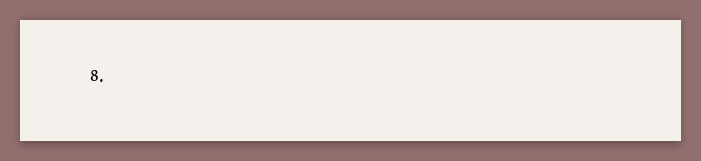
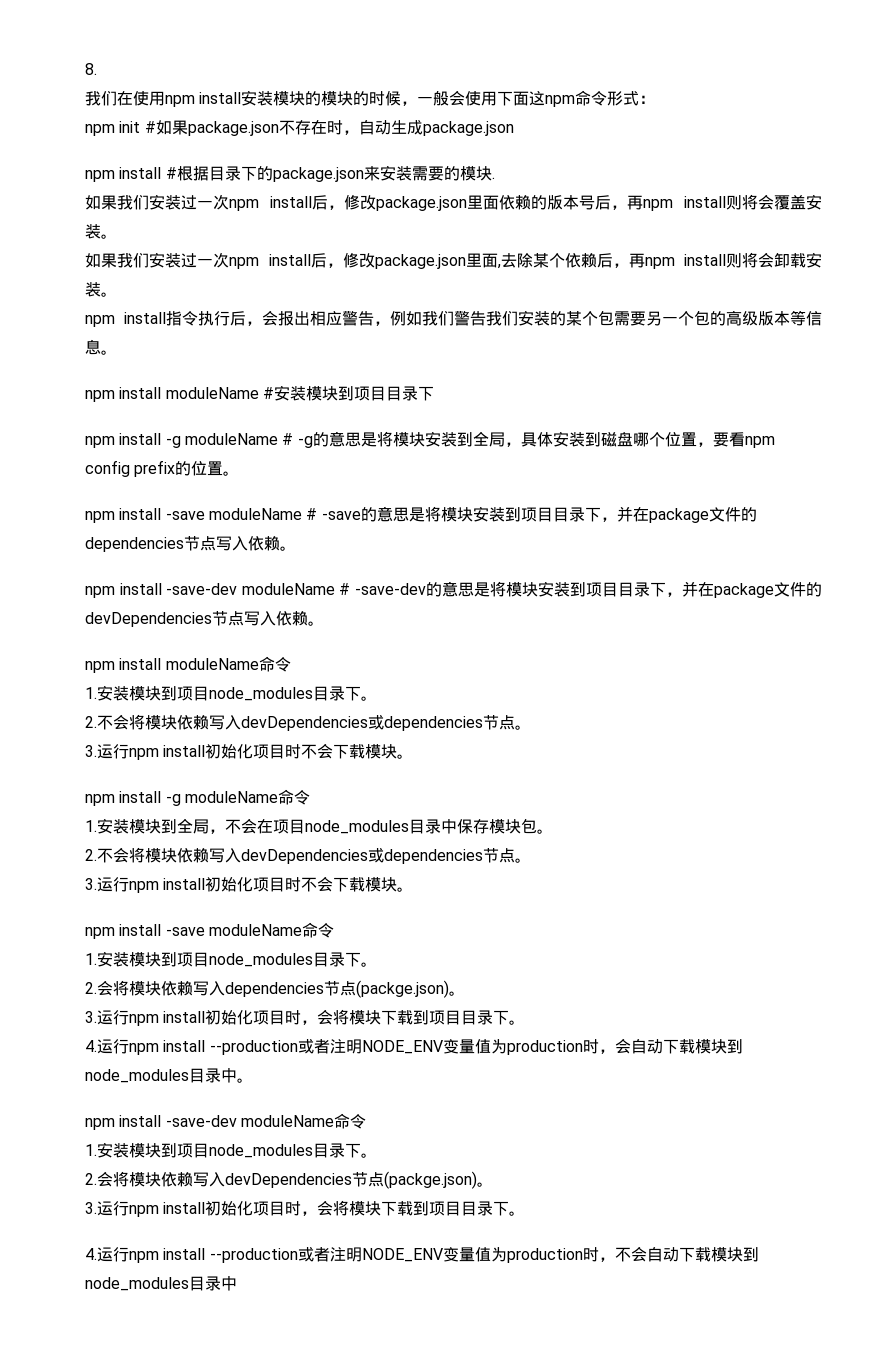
(103, 76) none -> [85,90,656,107] [85,120,514,136] [85,165,495,182] [85,194,822,211] [85,224,117,239] [85,252,822,269] [85,282,117,297] [85,310,822,327] [85,339,117,355] [85,385,434,402] [85,431,775,448] [85,460,240,477] [85,506,757,523] [85,536,296,552] [85,581,822,598] [85,611,324,627] [85,656,291,673] [85,685,377,701] [85,714,531,731] [85,743,414,760] [85,789,310,806] [85,818,553,834] [85,847,531,864] [85,876,414,893] [85,922,334,939] [85,951,377,967] [85,980,465,998] [85,1009,526,1026] [85,1038,743,1055] [85,1068,253,1083] [85,1113,366,1130] [85,1142,377,1158] [85,1171,493,1189] [85,1200,526,1217] [85,1246,759,1263] [85,1276,237,1291] // 我们在使用npm install安装模块的模块的时候，一般会使用下面这npm命令形式： // npm init #如果package.json不存在时，自动生成package.json // npm install #根据目录下的package.json来安装需要的模块. // 如果我们安装过一次npm install后，修改package.json里面依赖的版本号后，再npm install则将会覆盖安装。 // 如果我们安装过一次npm install后，修改package.json里面,去除某个依赖后，再npm install则将会卸载安装。 // npm install指令执行后，会报出相应警告，例如我们警告我们安装的某个包需要另一个包的高级版本等信息。 // npm install moduleName #安装模块到项目目录下 // npm install -g moduleName # -g的意思是将模块安装到全局，具体安装到磁盘哪个位置，要看npm config prefix的位置。 // npm install -save moduleName # -save的意思是将模块安装到项目目录下，并在package文件的dependencies节点写入依赖。 // npm install -save-dev moduleName # -save-dev的意思是将模块安装到项目目录下，并在package文件的devDependencies节点写入依赖。 // npm install moduleName命令 // 1.安装模块到项目node_modules目录下。 // 2.不会将模块依赖写入devDependencies或dependencies节点。 // 3.运行npm install初始化项目时不会下载模块。 // npm install -g moduleName命令 // 1.安装模块到全局，不会在项目node_modules目录中保存模块包。 // 2.不会将模块依赖写入devDependencies或dependencies节点。 // 3.运行npm install初始化项目时不会下载模块。 // npm install -save moduleName命令 // 1.安装模块到项目node_modules目录下。 // 2.会将模块依赖写入dependencies节点(packge.json)。 // 3.运行npm install初始化项目时，会将模块下载到项目目录下。 // 4.运行npm install --production或者注明NODE_ENV变量值为production时，会自动下载模块到node_modules目录中。 // npm install -save-dev moduleName命令 // 1.安装模块到项目node_modules目录下。 // 2.会将模块依赖写入devDependencies节点(packge.json)。 // 3.运行npm install初始化项目时，会将模块下载到项目目录下。 // 4.运行npm install --production或者注明NODE_ENV变量值为production时，不会自动下载模块到node_modules目录中

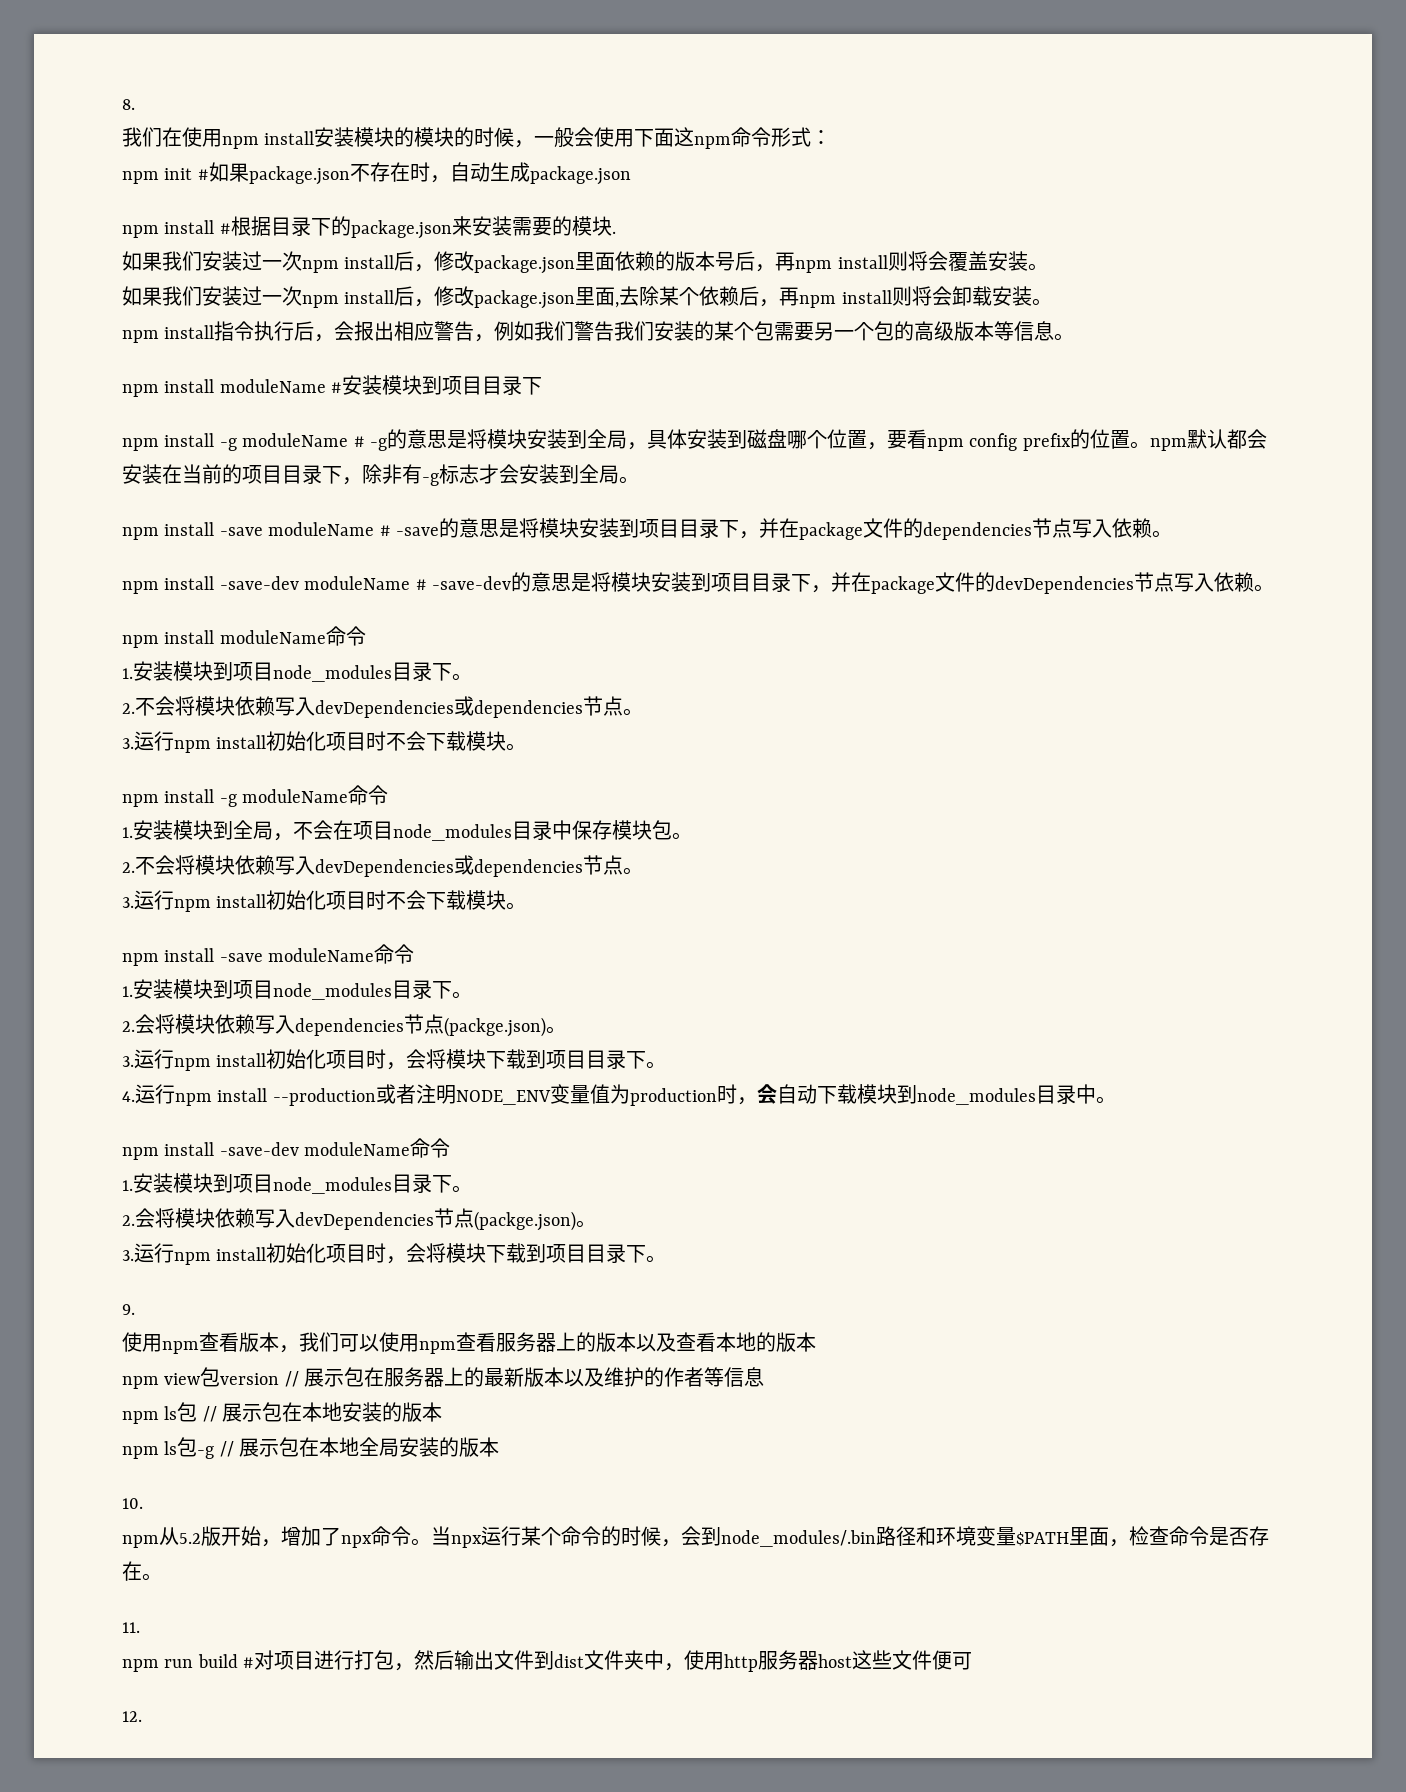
(240, 473) none -> [1149,429,1267,451] [122,464,639,486] npm默认都会安装在当前的项目目录下，除非有-g标志才会安装到全局。
[85,1246,759,1263] [85,1276,237,1291] 4.运行npm install --production或者注明NODE_ENV变量值为production时，不会自动下载模块到node_modules目录中 -> [122,1304,135,1315] [122,1332,816,1354] [122,1367,765,1389] [122,1402,443,1424] [122,1437,500,1459] [122,1498,143,1509] [122,1526,1269,1548] [122,1561,162,1581] [122,1622,140,1633] [122,1650,973,1672] [122,1711,142,1722] 9. // 使用npm查看版本，我们可以使用npm查看服务器上的版本以及查看本地的版本 // npm view包version // 展示包在服务器上的最新版本以及维护的作者等信息 // npm ls包 // 展示包在本地安装的版本 // npm ls包-g // 展示包在本地全局安装的版本 // 10. // npm从5.2版开始，增加了npx命令。当npx运行某个命令的时候，会到node_modules/.bin路径和环境变量$PATH里面，检查命令是否存在。 // 11. // npm run build #对项目进行打包，然后输出文件到dist文件夹中，使用http服务器host这些文件便可 // 12.

